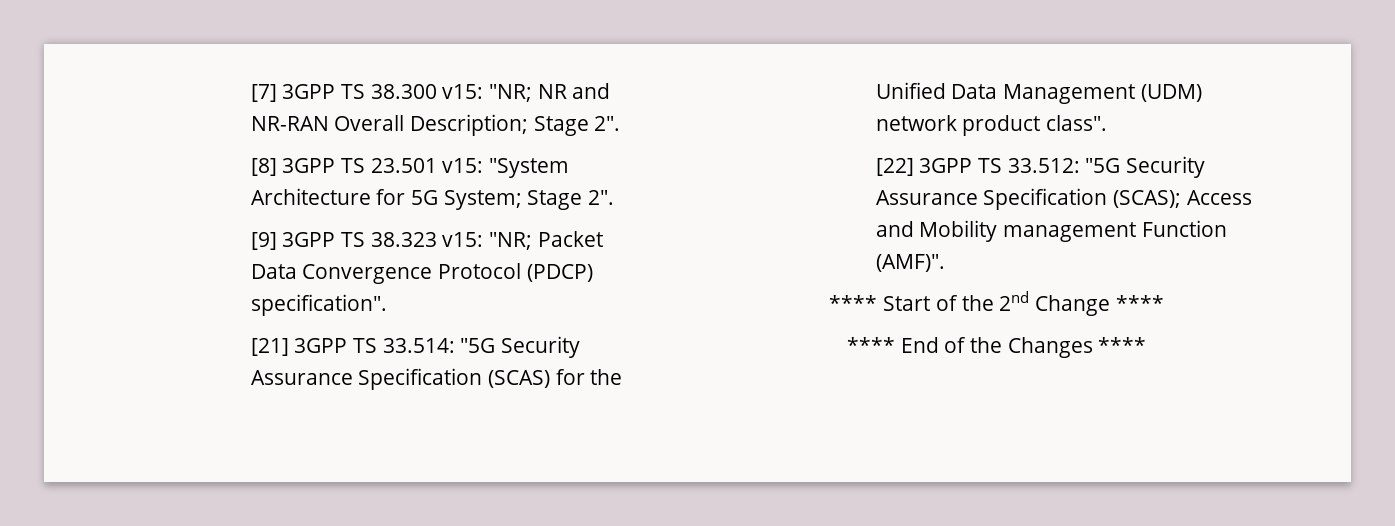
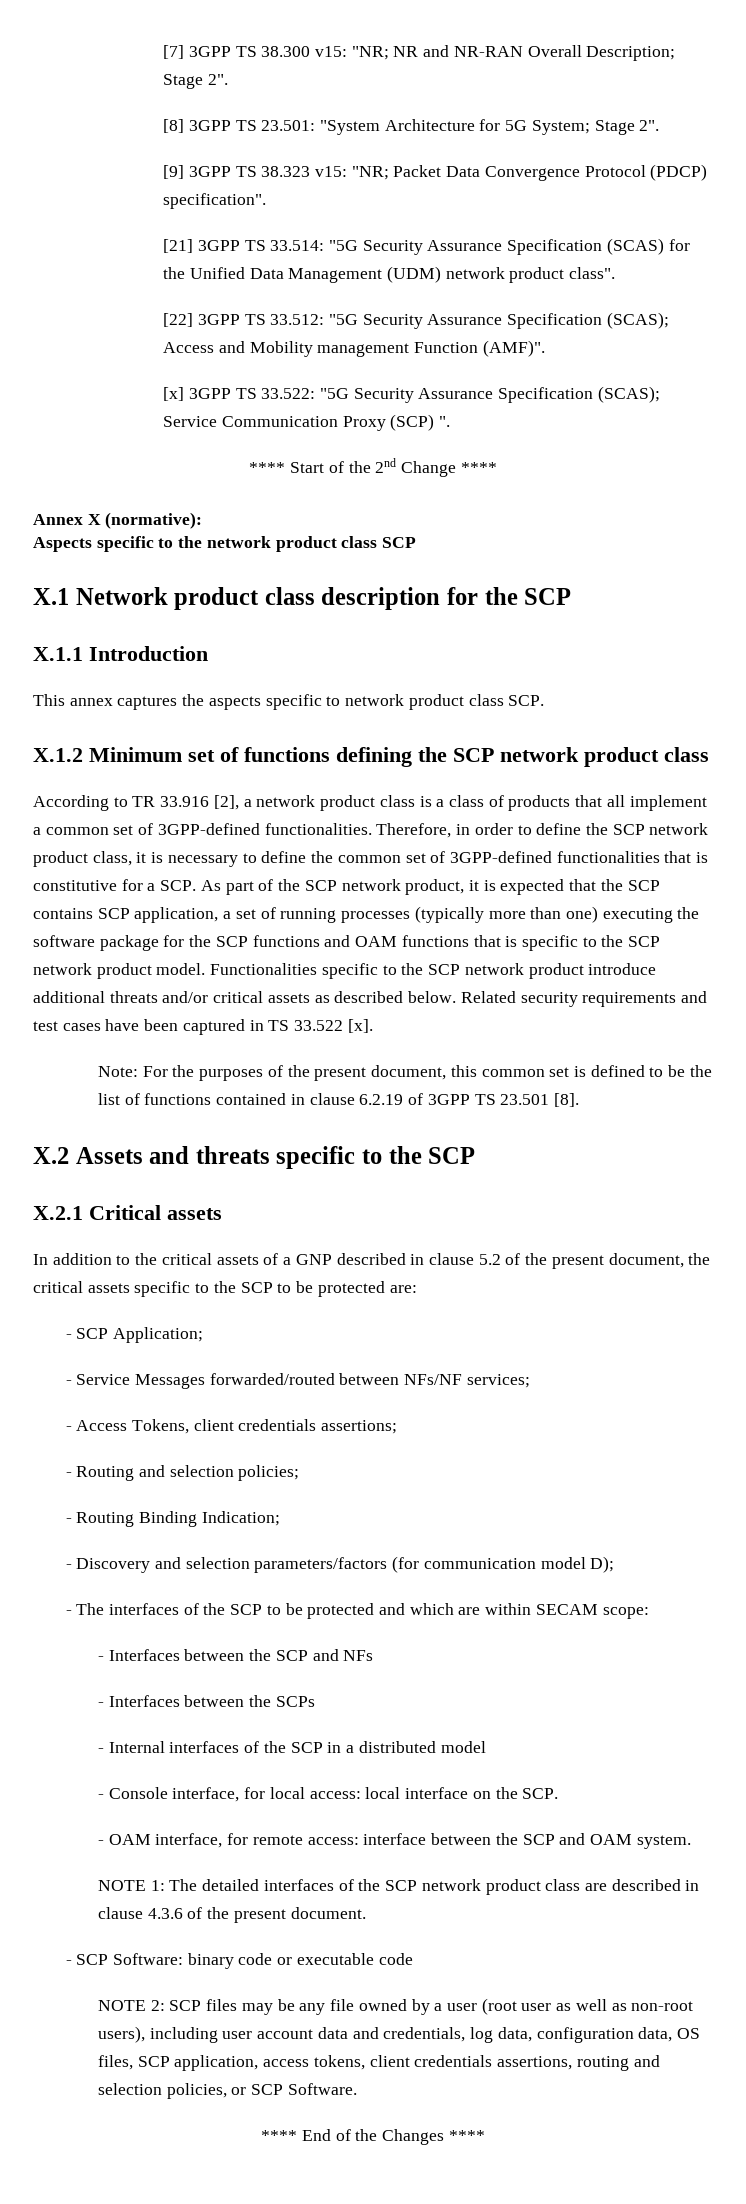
[370,158,484,173] 23.501 v15: -> [261,120,316,131] 23.501:
(945, 263) none -> [163,386,660,403] [163,414,450,431] // [x] 3GPP TS 33.522: "5G Security Assurance Specification (SCAS); Service Communication Proxy (SCP) ".
(1164, 303) none -> [33,512,203,529] [33,536,417,552] [33,587,572,610] [33,646,208,661] [33,694,545,710] [33,747,709,767] [33,795,707,811] [33,823,709,838] [33,851,709,867] [33,879,660,895] [33,906,700,923] [33,935,661,951] [33,963,657,979] [33,991,707,1007] [33,1019,373,1035] [98,1065,712,1081] [98,1093,580,1107] [33,1146,476,1169] [33,1205,222,1220] [33,1253,711,1269] [33,1281,417,1297] [65,1327,203,1343] [65,1373,530,1389] [65,1419,398,1434] [65,1465,300,1481] [65,1511,280,1527] [65,1556,615,1573] [65,1603,649,1619] [98,1649,374,1661] [98,1695,315,1707] [98,1741,486,1753] [98,1787,559,1802] [98,1833,691,1849] [98,1879,700,1895] [98,1907,366,1923] [65,1953,413,1969] [98,1998,694,2015] [98,2026,701,2043] [98,2055,660,2071] [98,2083,357,2099] // Annex X (normative): // Aspects specific to the network product class SCP // X.1 Network product class description for the SCP // X.1.1 Introduction // This annex captures the aspects specific to network product class SCP. // X.1.2 Minimum set of functions defining the SCP network product class // According to TR 33.916 [2], a network product class is a class of products that all implement a common set of 3GPP-defined functionalities. Therefore, in order to define the SCP network product class, it is necessary to define the common set of 3GPP-defined functionalities that is constitutive for a SCP. As part of the SCP network product, it is expected that the SCP contains SCP application, a set of running processes (typically more than one) executing the software package for the SCP functions and OAM functions that is specific to the SCP network product model. Functionalities specific to the SCP network product introduce additional threats and/or critical assets as described below. Related security requirements and test cases have been captured in TS 33.522 [x]. // Note: For the purposes of the present document, this common set is defined to be the list of functions contained in clause 6.2.19 of 3GPP TS 23.501 [8]. // X.2 Assets and threats specific to the SCP // X.2.1 Critical assets // In addition to the critical assets of a GNP described in clause 5.2 of the present document, the critical assets specific to the SCP to be protected are: // - SCP Application; // - Service Messages forwarded/routed between NFs/NF services; // - Access Tokens, client credentials assertions; // - Routing and selection policies; // - Routing Binding Indication; // - Discovery and selection parameters/factors (for communication model D); // - The interfaces of the SCP to be protected and which are within SECAM scope: // - Interfaces between the SCP and NFs // - Interfaces between the SCPs // - Internal interfaces of the SCP in a distributed model // - Console interface, for local access: local interface on the SCP. // - OAM interface, for remote access: interface between the SCP and OAM system. // NOTE 1: The detailed interfaces of the SCP network product class are described in clause 4.3.6 of the present document. // - SCP Software: binary code or executable code // NOTE 2: SCP files may be any file owned by a user (root user as well as non-root users), including user account data and credentials, log data, configuration data, OS files, SCP application, access tokens, client credentials assertions, routing and selection policies, or SCP Software.

